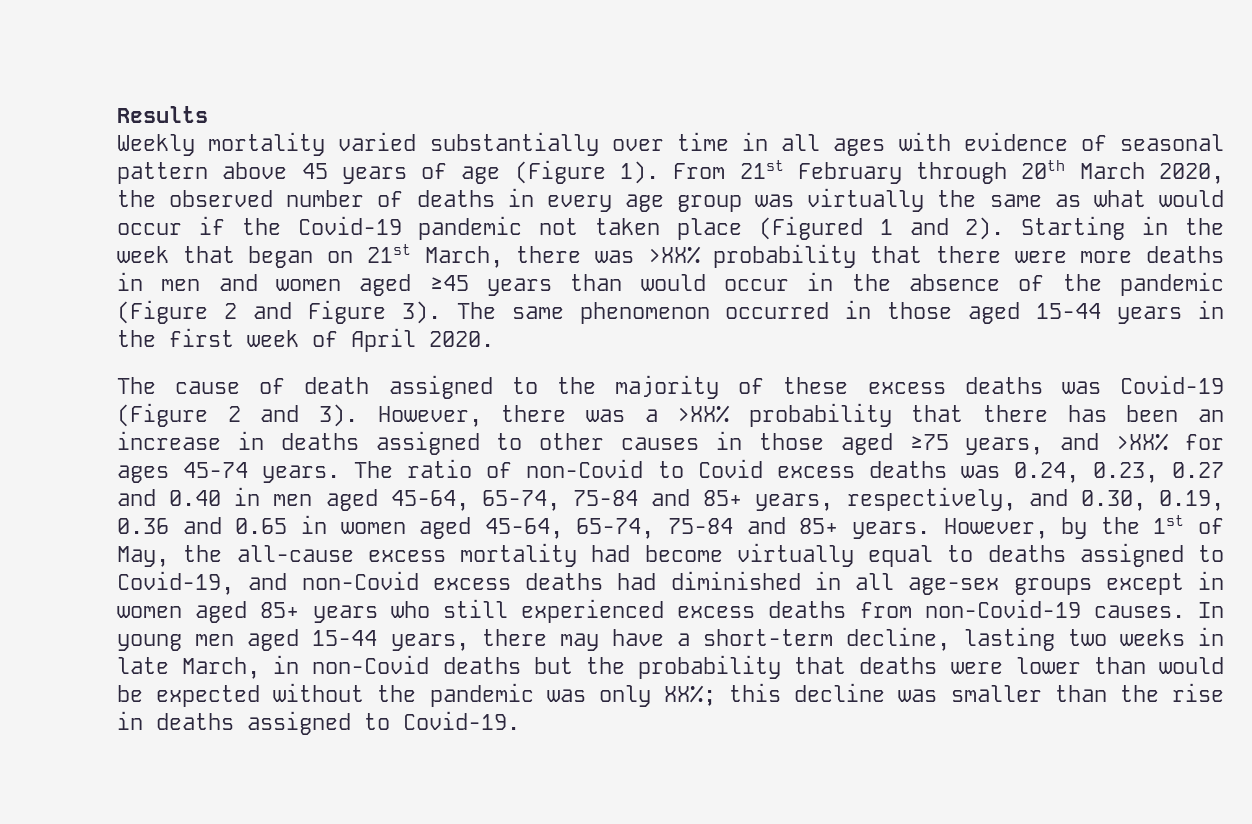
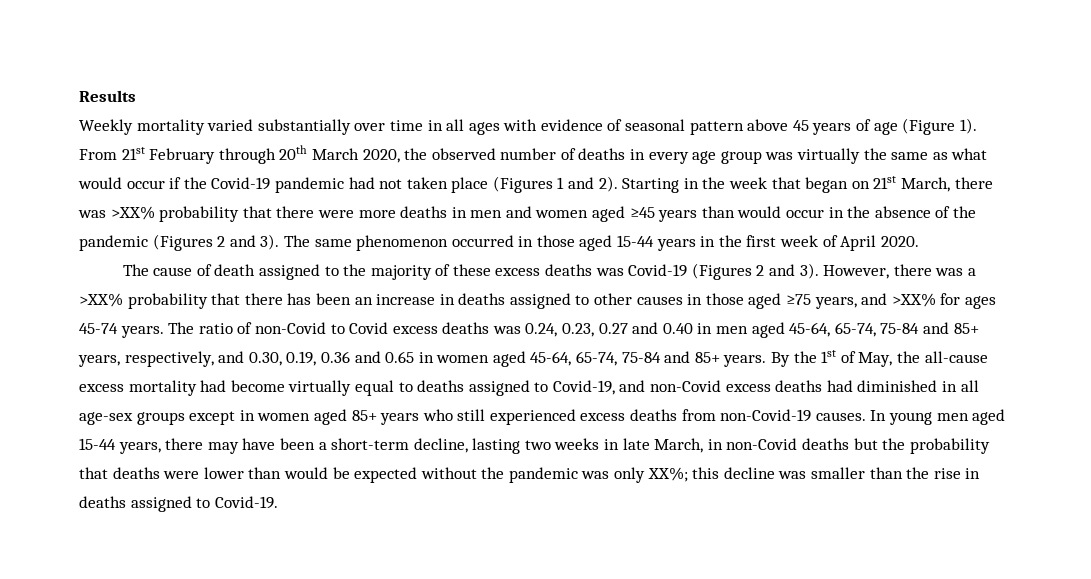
(523, 228) none -> [348,177,375,189] had
[758,216,863,240] (Figured -> [492,176,553,193] (Figures
[117,300,386,324] (Figure 2 and Figure -> [152,234,256,251] (Figures 2 and
[117,403,208,427] (Figure -> [691,263,752,280] (Figures
[943,517,1088,539] However, by -> [771,352,791,367] By
(665, 637) none -> [279,438,315,450] been

